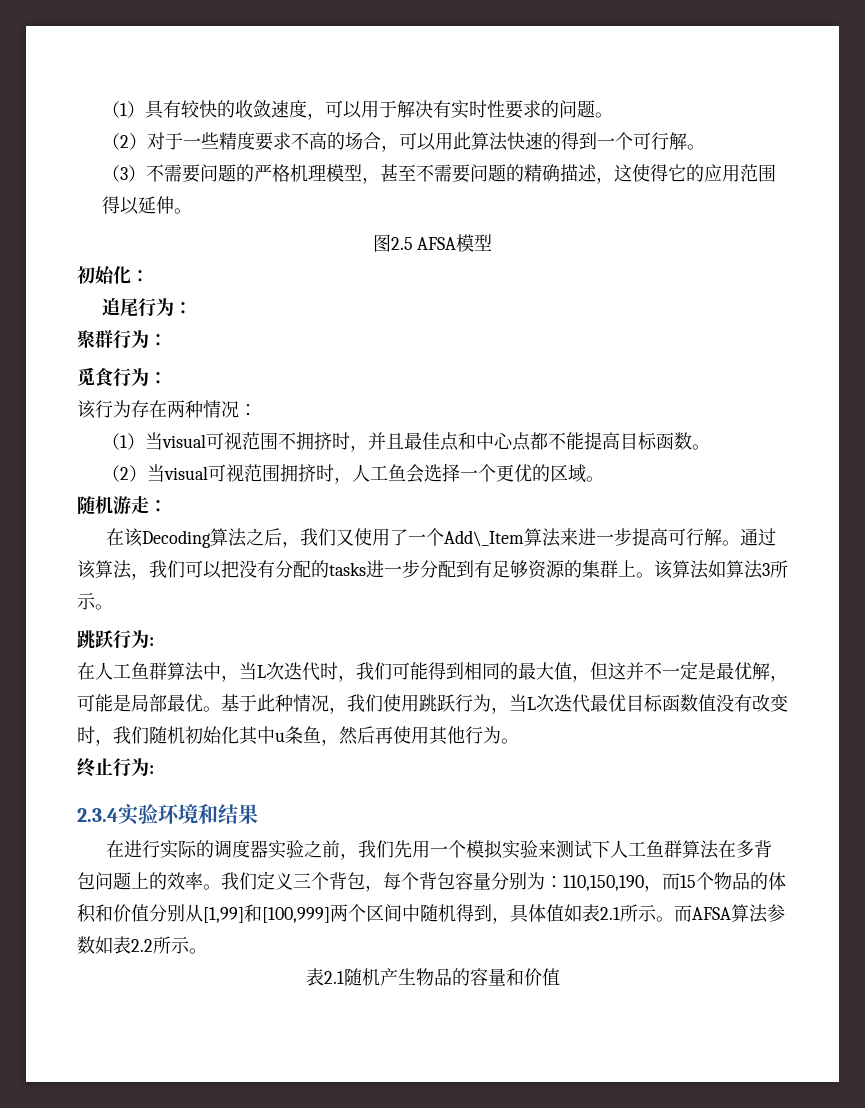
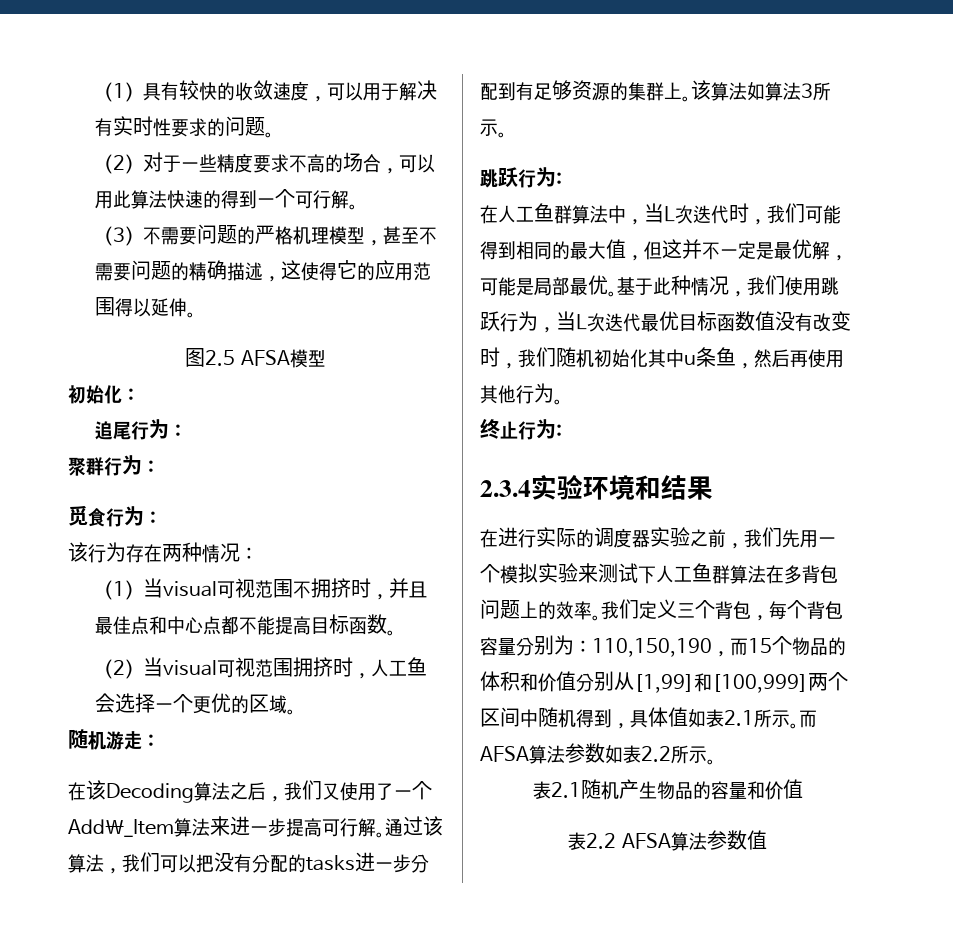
(560, 977) none -> [568,830,767,851] // 表2.2 AFSA算法参数值

